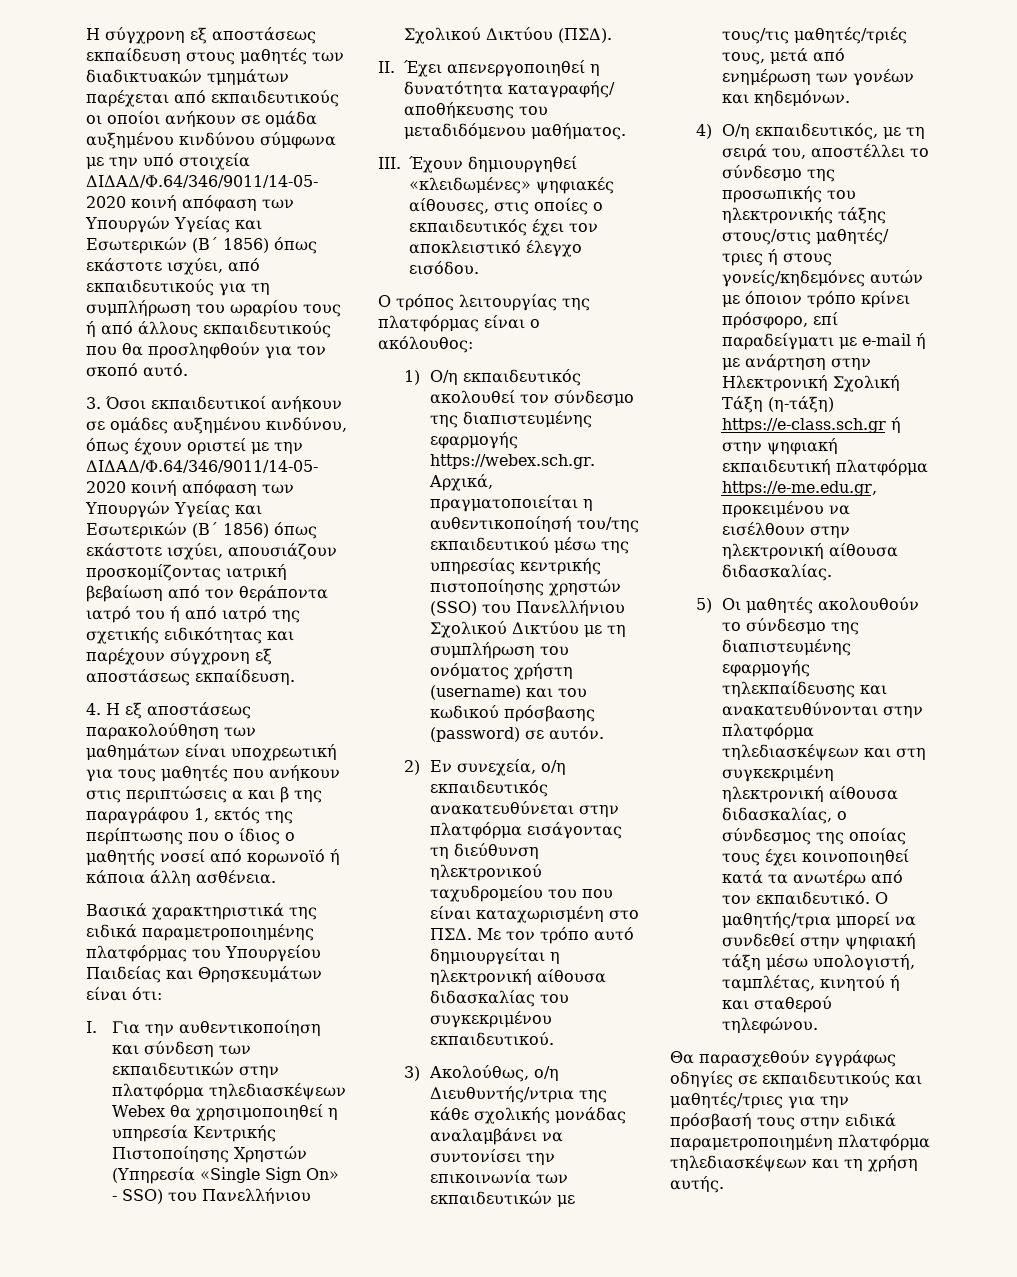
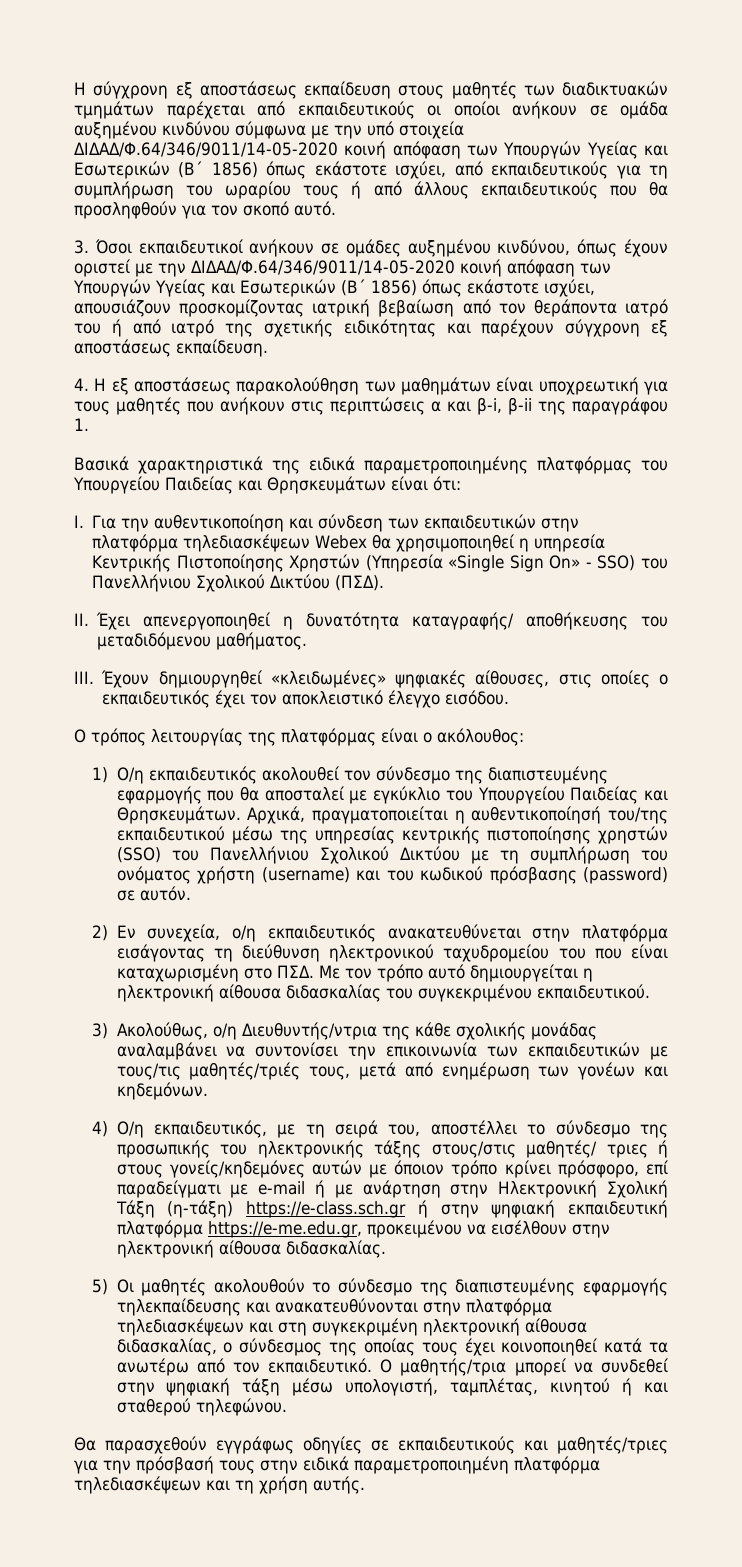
[280,786,322,803] [86,807,293,824] [86,828,295,845] [86,849,340,866] [86,870,276,886] β της παραγράφου 1, εκτός της περίπτωσης που ο ίδιος ο μαθητής νοσεί από κορωνοϊό ή κάποια άλλη ασθένεια. -> [477,397,668,415] [74,418,89,431] β-i, β-ii της παραγράφου 1.
[429,454,596,469] https://webex.sch.gr. -> [207,786,668,804] [116,806,241,824] που θα αποσταλεί με εγκύκλιο του Υπουργείου Παιδείας και Θρησκευμάτων.

